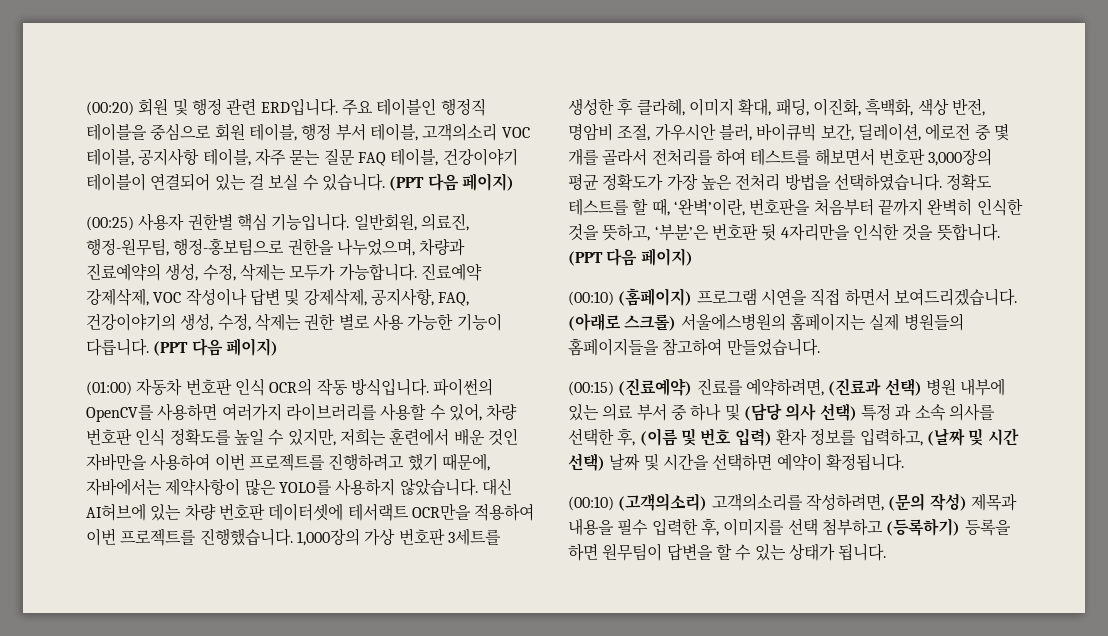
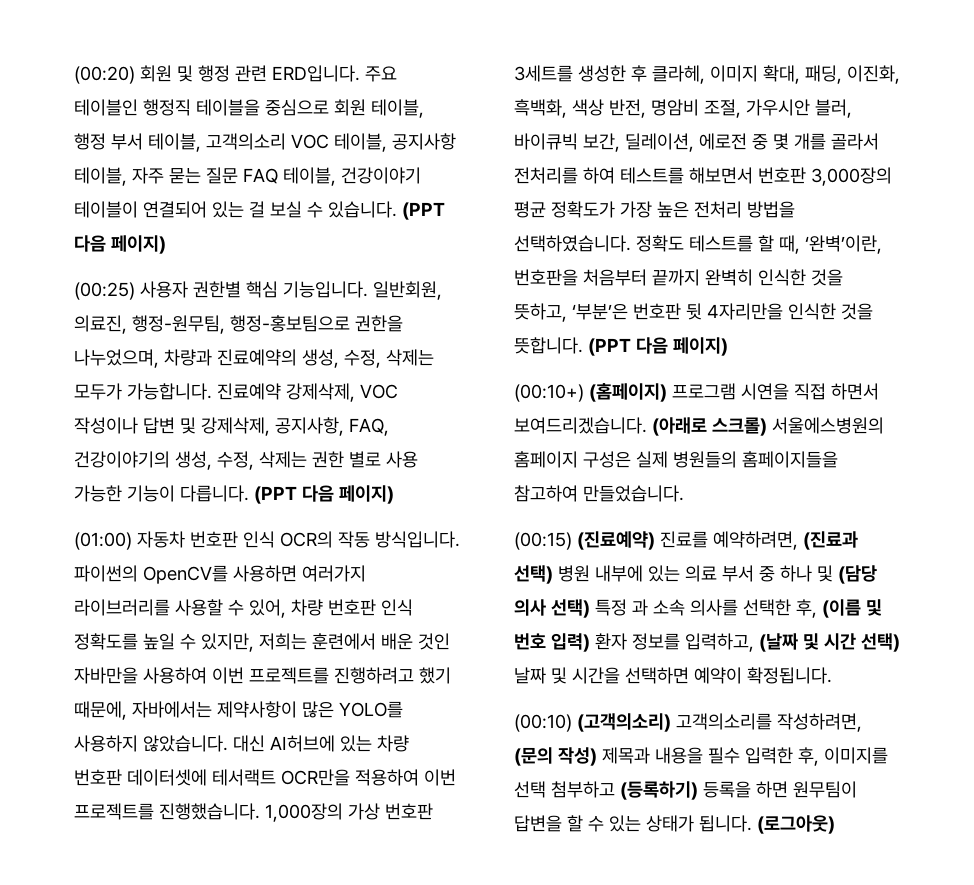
[568,291,614,306] (00:10) -> [514,384,584,402] (00:10+)
[789,313,866,331] 홈페이지는 -> [514,451,631,468] 홈페이지 구성은
(887, 552) none -> [757,815,835,834] (로그아웃)

